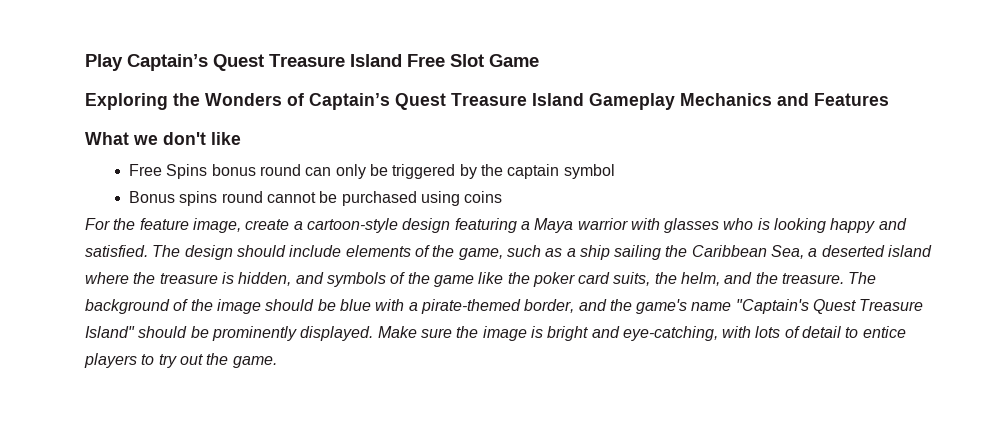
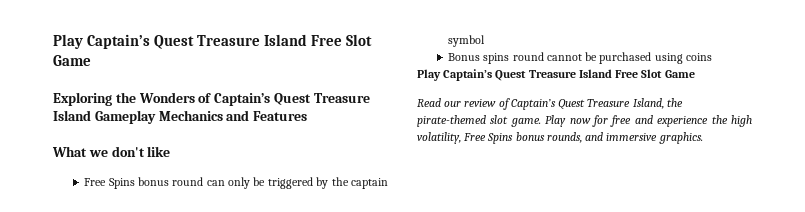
[85,218,907,233] [85,245,933,260] [85,272,877,287] [85,299,924,314] [85,326,906,341] [84,353,277,368] For the feature image, create a cartoon-style design featuring a Maya warrior with glasses who is looking happy and satisfied. The design should include elements of the game, such as a ship sailing the Caribbean Sea, a deserted island where the treasure is hidden, and symbols of the game like the poker card suits, the helm, and the treasure. The background of the image should be blue with a pirate-themed border, and the game's name "Captain's Quest Treasure Island" should be prominently displayed. Make sure the image is bright and eye-catching, with lots of detail to entice players to try out the game. -> [417,69,695,81] [417,98,683,110] [417,115,752,127] [417,132,703,144] Play Captain’s Quest Treasure Island Free Slot Game // Read our review of Captain’s Quest Treasure Island, the pirate-themed slot game. Play now for free and experience the high volatility, Free Spins bonus rounds, and immersive graphics.

